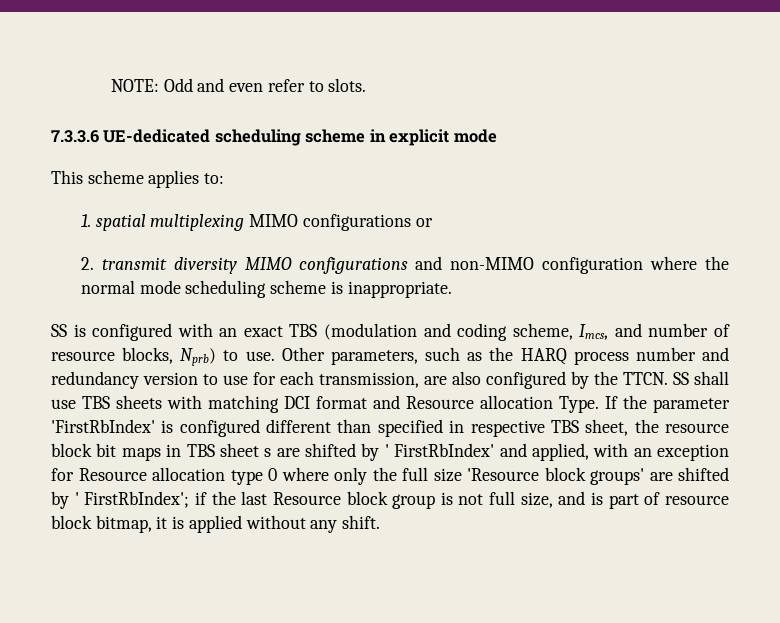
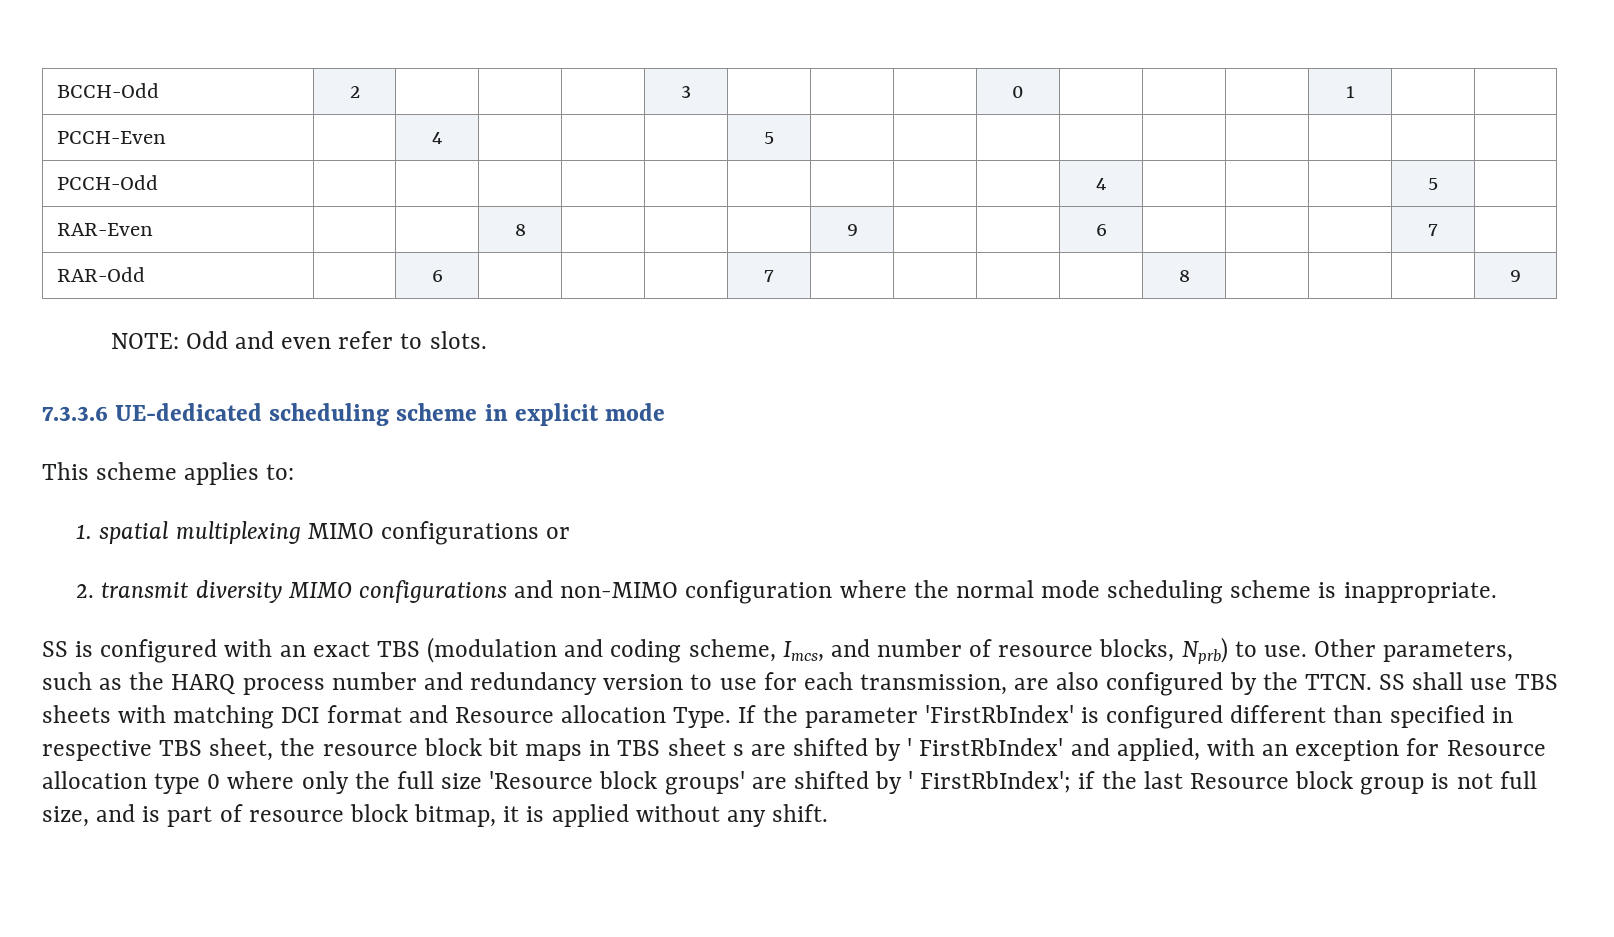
(110, 85) none -> [56,83,159,98] [349,86,360,98] [681,85,691,98] [1012,86,1024,98] [1345,86,1355,98] [56,131,166,144] [431,132,443,144] [764,132,774,144] [56,175,158,190] [1095,178,1107,190] [1428,178,1438,190] [56,223,153,236] [514,224,526,236] [846,224,858,236] [1095,224,1107,236] [1428,224,1438,236] [56,267,145,282] [431,270,443,282] [764,270,774,282] [1178,270,1190,282] [1510,270,1521,282] BCCH-Odd | 2 | | | | 3 | | | | 0 | | | | 1 | | // PCCH-Even | | 4 | | | | 5 | | | | | | | | | // PCCH-Odd | | | | | | | | | | 4 | | | | 5 | // RAR-Even | | | 8 | | | | 9 | | | 6 | | | | 7 | // RAR-Odd | | 6 | | | | 7 | | | | | 8 | | | | 9 //

